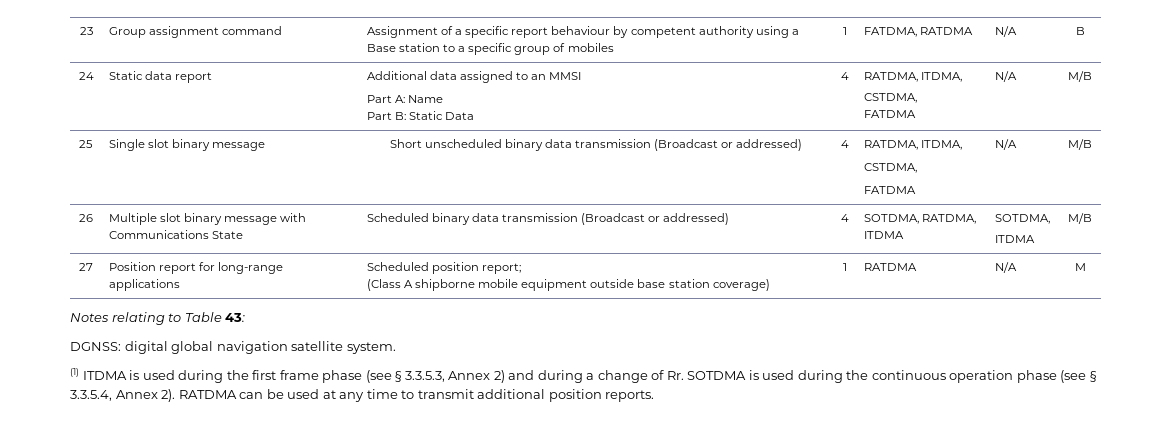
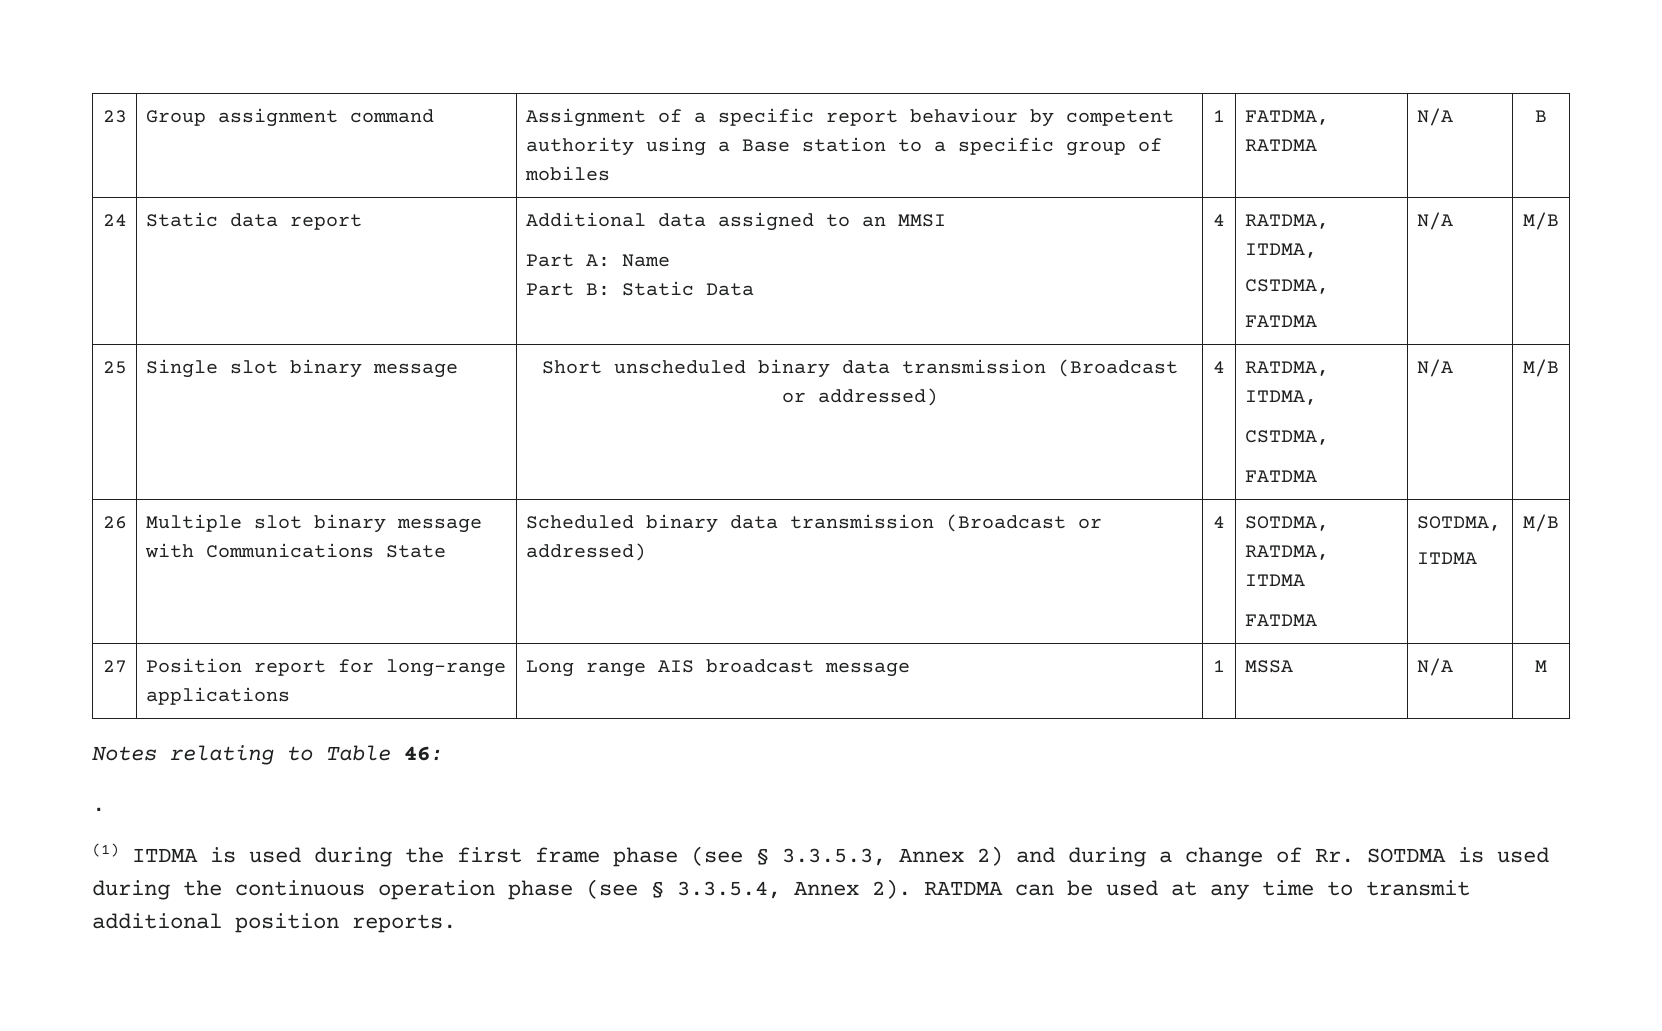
(904, 235) none -> [1244,614,1317,626] // FATDMA
[366,262,521,274] [366,279,770,291] [842,263,847,271] [863,263,917,271] Scheduled position report; // (Class A shipborne mobile equipment outside base station coverage) | 1 | RATDMA -> [525,659,910,677] [1213,660,1225,672] [1244,660,1293,673] Long range AIS broadcast message | 1 | MSSA
[225,313,246,322] [70,341,396,354] 43: // DGNSS: digital global navigation satellite system. -> [404,746,443,761] [92,807,105,812] 46: // .

